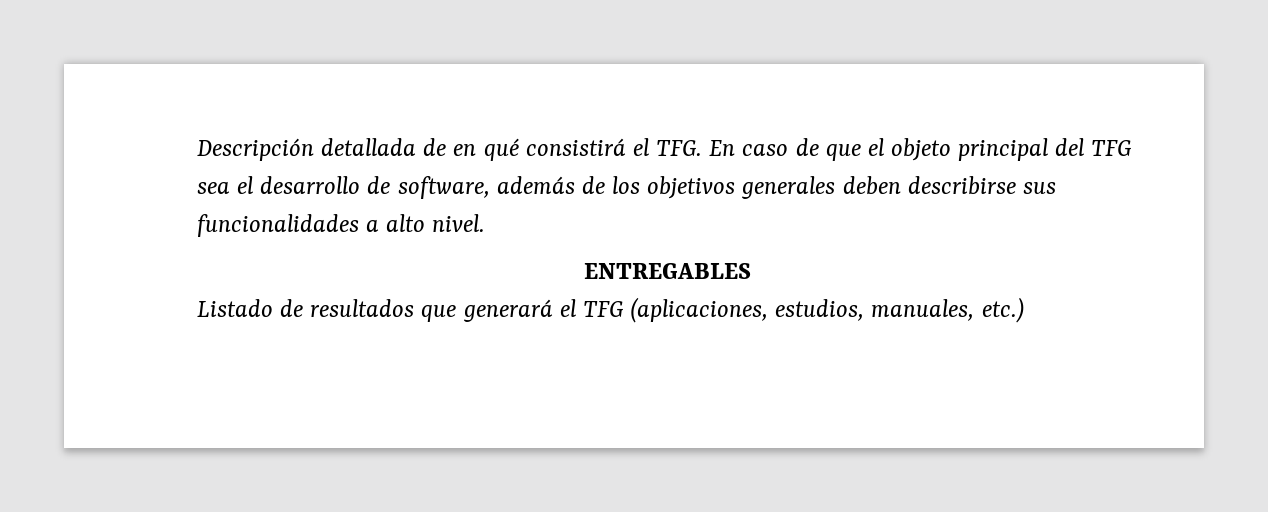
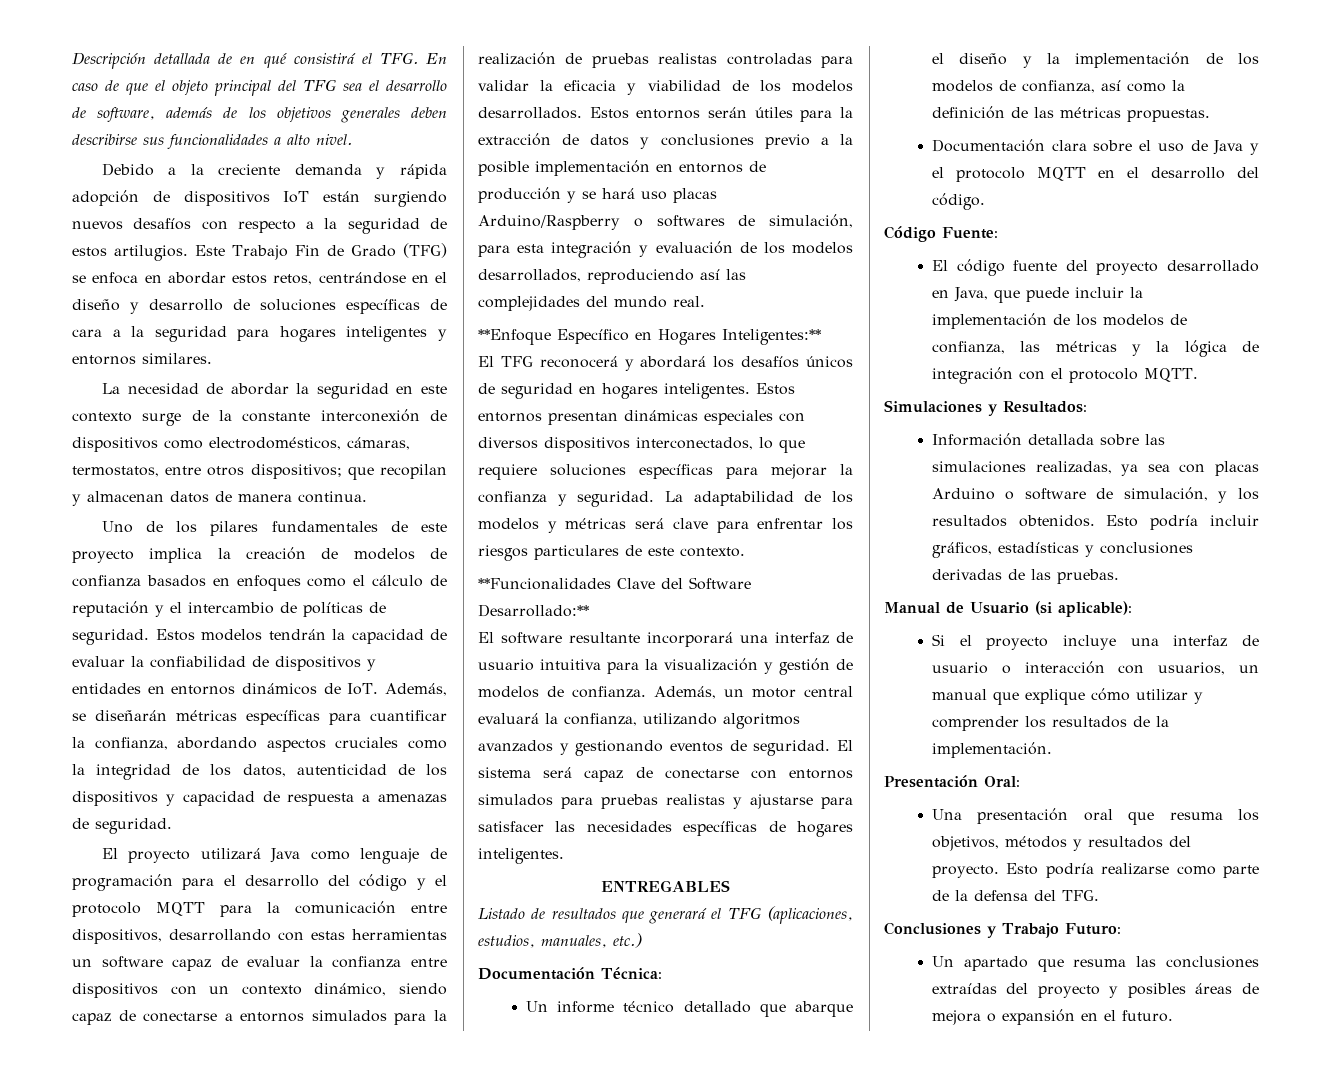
(486, 223) none -> [101,163,447,179] [72,190,448,207] [72,218,447,234] [72,243,447,261] [72,272,447,285] [72,299,447,314] [72,326,447,342] [72,353,212,365] [101,383,447,399] [72,409,447,426] [72,437,410,452] [72,464,447,480] [72,491,367,506] [101,521,447,536] [72,547,447,563] [72,575,447,591] [72,601,386,617] [72,629,447,645] [72,656,376,671] [72,683,447,696] [72,710,447,725] [72,737,447,752] [72,764,447,780] [72,791,447,806] [72,818,172,834] [101,848,447,864] [72,874,447,891] [72,901,447,917] [72,929,447,944] [72,956,447,971] [72,983,447,998] [72,1010,447,1025] [478,52,853,68] [478,80,853,95] [478,107,853,122] [478,133,853,149] [478,160,766,176] [478,187,717,203] [478,214,853,230] [478,241,853,258] [478,269,746,284] [478,296,705,311] [478,329,821,345] [478,356,853,371] [478,383,795,399] [478,410,805,425] [478,437,805,453] [478,464,853,480] [478,491,853,507] [478,518,853,533] [478,545,745,561] [478,577,751,590] [478,604,589,617] [478,632,853,647] [478,658,853,675] [478,686,853,699] [478,713,800,729] [478,740,853,756] [478,767,853,782] [478,794,853,809] [478,821,853,837] [478,848,564,864] // Debido a la creciente demanda y rápida adopción de dispositivos IoT están surgiendo nuevos desafíos con respecto a la seguridad de estos artilugios. Este Trabajo Fin de Grado (TFG) se enfoca en abordar estos retos, centrándose en el diseño y desarrollo de soluciones específicas de cara a la seguridad para hogares inteligentes y entornos similares. // La necesidad de abordar la seguridad en este contexto surge de la constante interconexión de dispositivos como electrodomésticos, cámaras, termostatos, entre otros dispositivos; que recopilan y almacenan datos de manera continua. // Uno de los pilares fundamentales de este proyecto implica la creación de modelos de confianza basados en enfoques como el cálculo de reputación y el intercambio de políticas de seguridad. Estos modelos tendrán la capacidad de evaluar la confiabilidad de dispositivos y entidades en entornos dinámicos de IoT. Además, se diseñarán métricas específicas para cuantificar la confianza, abordando aspectos cruciales como la integridad de los datos, autenticidad de los dispositivos y capacidad de respuesta a amenazas de seguridad. // El proyecto utilizará Java como lenguaje de programación para el desarrollo del código y el protocolo MQTT para la comunicación entre dispositivos, desarrollando con estas herramientas un software capaz de evaluar la confianza entre dispositivos con un contexto dinámico, siendo capaz de conectarse a entornos simulados para la realización de pruebas realistas controladas para validar la eficacia y viabilidad de los modelos desarrollados. Estos entornos serán útiles para la extracción de datos y conclusiones previo a la posible implementación en entornos de producción y se hará uso placas Arduino/Raspberry o softwares de simulación, para esta integración y evaluación de los modelos desarrollados, reproduciendo así las complejidades del mundo real. // **Enfoque Específico en Hogares Inteligentes:** // El TFG reconocerá y abordará los desafíos únicos de seguridad en hogares inteligentes. Estos entornos presentan dinámicas especiales con diversos dispositivos interconectados, lo que requiere soluciones específicas para mejorar la confianza y seguridad. La adaptabilidad de los modelos y métricas será clave para enfrentar los riesgos particulares de este contexto. // **Funcionalidades Clave del Software Desarrollado:** // El software resultante incorporará una interfaz de usuario intuitiva para la visualización y gestión de modelos de confianza. Además, un motor central evaluará la confianza, utilizando algoritmos avanzados y gestionando eventos de seguridad. El sistema será capaz de conectarse con entornos simulados para pruebas realistas y ajustarse para satisfacer las necesidades específicas de hogares inteligentes.
(1024, 310) none -> [478,967,662,980] [525,1001,853,1017] [931,52,1259,68] [931,80,1185,93] [931,106,1210,122] [931,139,1259,155] [931,167,1259,182] [931,193,985,210] [884,226,998,242] [931,259,1259,276] [931,287,1143,303] [931,313,1187,329] [931,340,1259,357] [931,367,1198,384] [884,400,1087,416] [931,433,1165,446] [931,461,1259,476] [931,487,1259,503] [931,515,1259,530] [931,542,1193,558] [931,569,1119,584] [884,601,1132,617] [931,634,1259,650] [931,661,1259,675] [931,688,1203,705] [931,716,1169,731] [931,742,1052,758] [884,775,1020,788] [931,808,1259,825] [931,836,1191,851] [931,863,1259,878] [931,890,1099,901] [884,922,1121,938] [931,956,1259,972] [931,983,1259,998] [931,1009,1173,1025] // Documentación Técnica: // Un informe técnico detallado que abarque el diseño y la implementación de los modelos de confianza, así como la definición de las métricas propuestas. // Documentación clara sobre el uso de Java y el protocolo MQTT en el desarrollo del código. // Código Fuente: // El código fuente del proyecto desarrollado en Java, que puede incluir la implementación de los modelos de confianza, las métricas y la lógica de integración con el protocolo MQTT. // Simulaciones y Resultados: // Información detallada sobre las simulaciones realizadas, ya sea con placas Arduino o software de simulación, y los resultados obtenidos. Esto podría incluir gráficos, estadísticas y conclusiones derivadas de las pruebas. // Manual de Usuario (si aplicable): // Si el proyecto incluye una interfaz de usuario o interacción con usuarios, un manual que explique cómo utilizar y comprender los resultados de la implementación. // Presentación Oral: // Una presentación oral que resuma los objetivos, métodos y resultados del proyecto. Esto podría realizarse como parte de la defensa del TFG. // Conclusiones y Trabajo Futuro: // Un apartado que resuma las conclusiones extraídas del proyecto y posibles áreas de mejora o expansión en el futuro.

